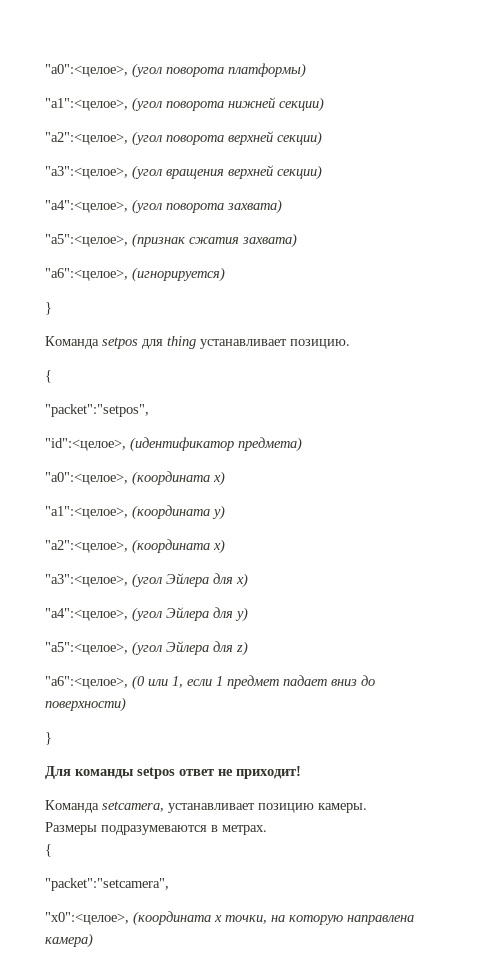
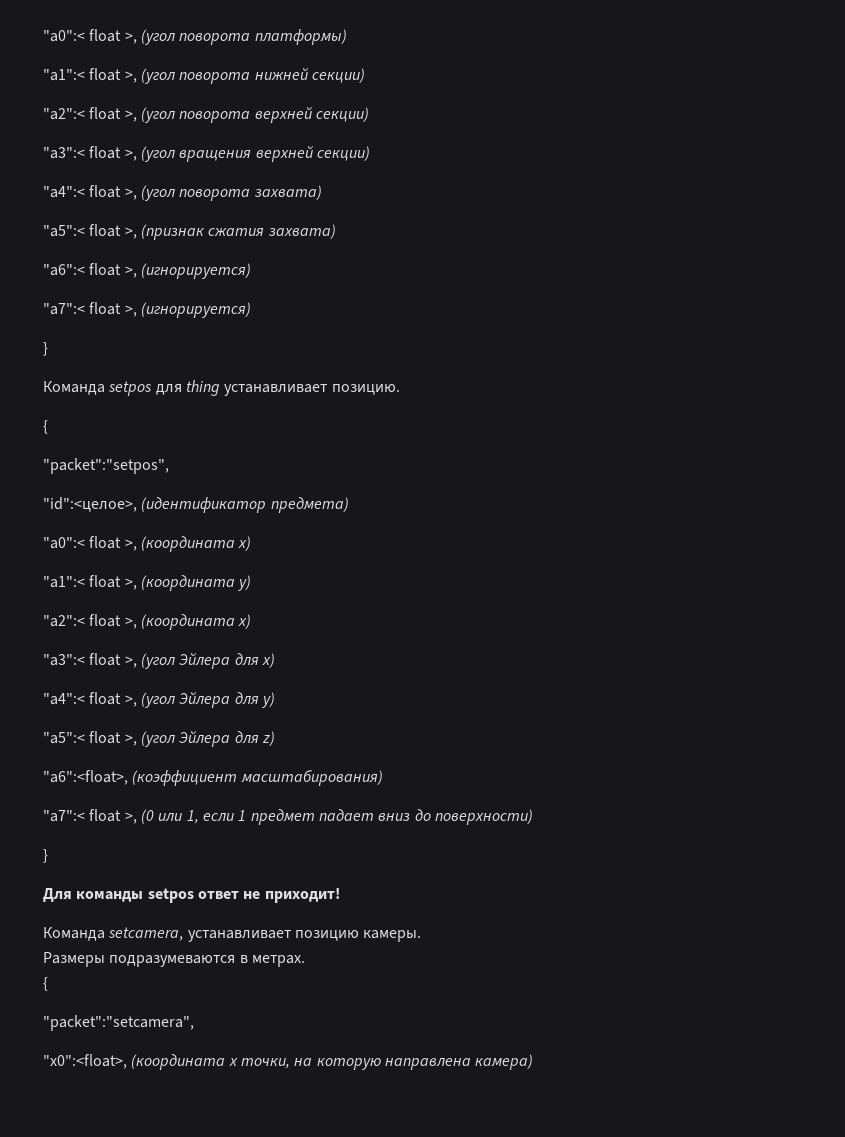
[45,64,128,77] "a0":<целое>, -> [43,29,137,44] "a0":< float >,
[45,98,128,111] "a1":<целое>, -> [43,68,137,83] "a1":< float >,
[45,132,128,145] "a2":<целое>, -> [43,107,137,122] "a2":< float >,
[45,166,128,179] "a3":<целое>, -> [43,146,137,161] "a3":< float >,
[45,200,128,213] "a4":<целое>, -> [43,185,137,200] "a4":< float >,
[45,234,128,247] "a5":<целое>, -> [43,224,137,239] "a5":< float >,
[45,268,128,281] "a6":<целое>, -> [43,263,251,279] [43,302,137,317] "a6":< float >, (игнорируется) // "a7":< float >,
[45,471,225,486] [45,506,128,519] "a0":<целое>, (координата x) // "a1":<целое>, -> [43,536,252,552] [43,575,137,590] "a0":< float >, (координата x) // "a1":< float >,
[45,539,225,554] [45,574,128,587] "a2":<целое>, (координата x) // "a3":<целое>, -> [43,614,252,630] [43,653,137,668] "a2":< float >, (координата x) // "a3":< float >,
[45,608,128,621] "a4":<целое>, -> [43,692,137,707] "a4":< float >,
[45,642,128,655] "a5":<целое>, -> [43,731,137,746] "a5":< float >,
[45,676,128,689] "a6":<целое>, -> [43,770,383,786] [43,809,137,824] "a6":<float>, (коэффициент масштабирования) // "a7":< float >,
[45,912,129,925] "x0":<целое>, -> [43,1054,127,1069] "x0":<float>,

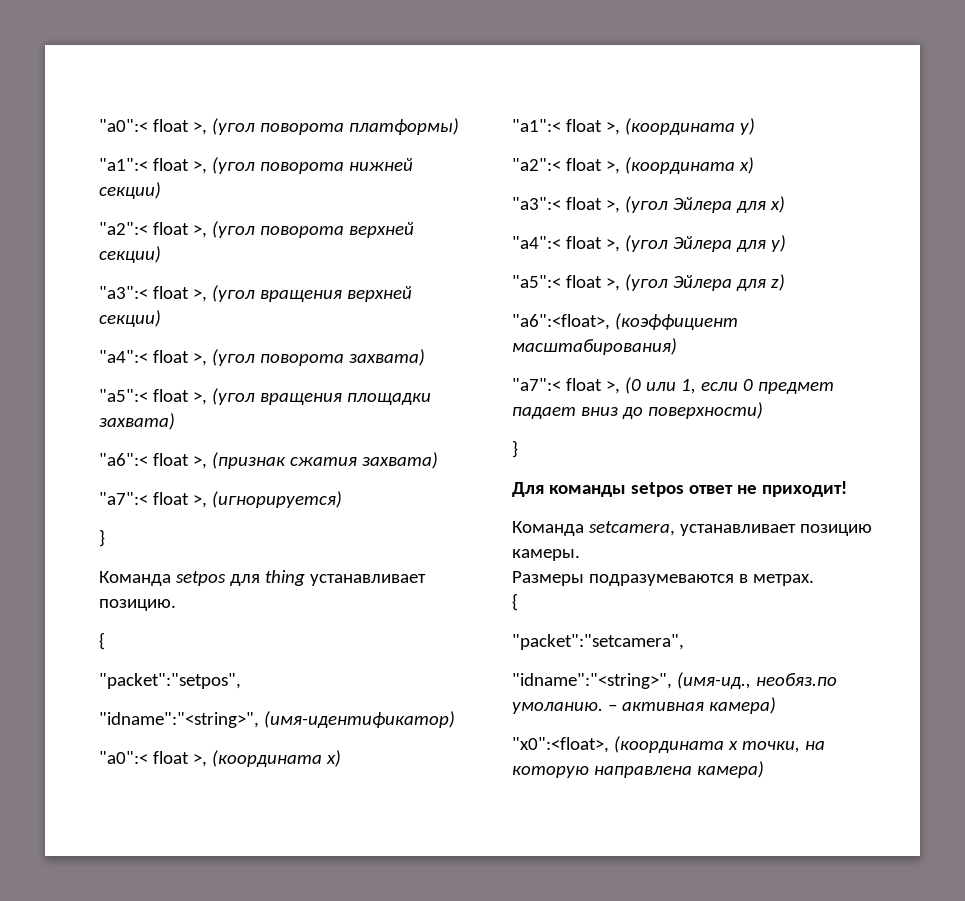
[140,224,265,240] (признак сжатия -> [211,388,431,405] (угол вращения площадки
[140,263,251,279] (игнорируется) -> [211,452,438,469] (признак сжатия захвата)
[43,497,349,513] "id":<целое>, (идентификатор предмета) -> [99,711,455,728] "idname":"<string>", (имя-идентификатор)
[238,810,247,821] 1 -> [742,379,753,391] 0
(194, 1023) none -> [512,672,837,689] [512,697,776,714] // "idname":"<string>", (имя-ид., необяз.по умоланию. – активная камера)

